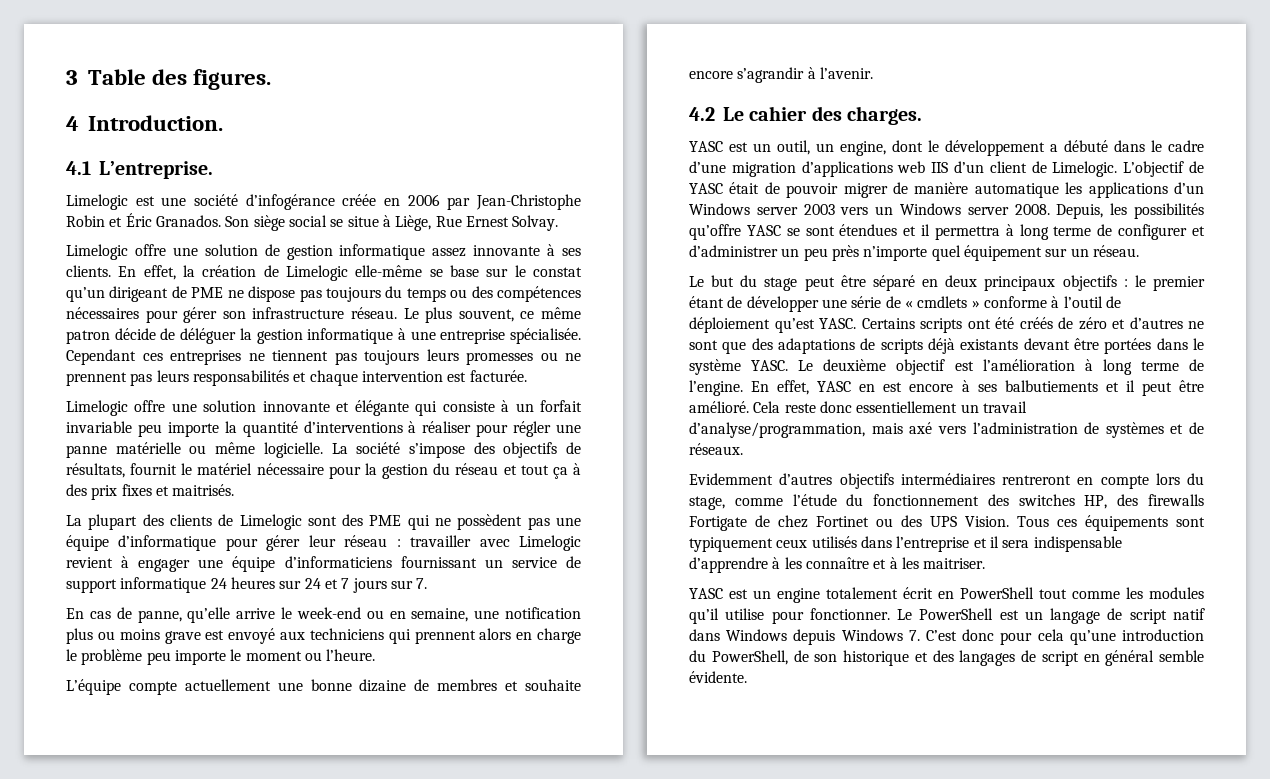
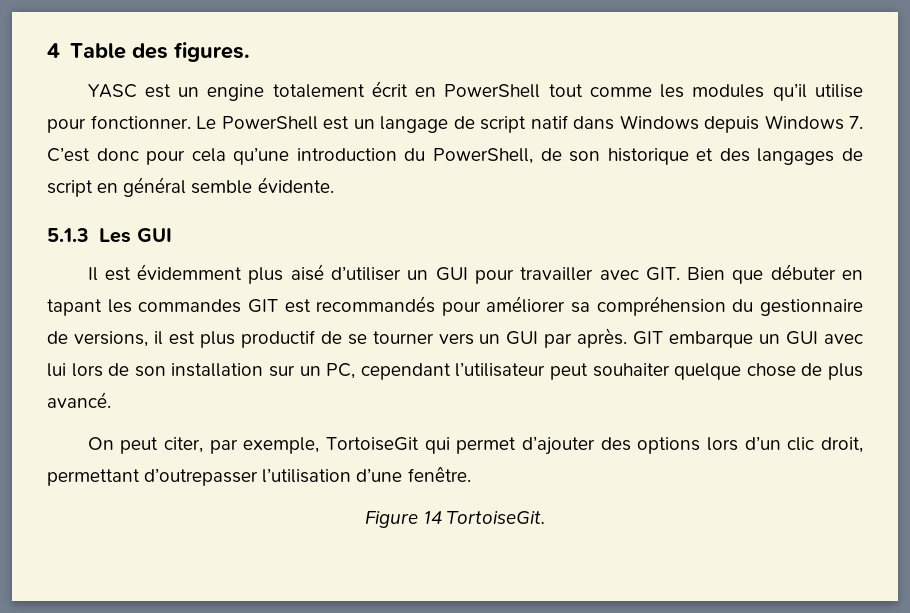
[66,70,78,85] 3 -> [47,43,60,58] 4
[66,115,223,131] [66,161,213,179] [66,194,581,210] [66,213,559,231] [66,244,581,260] [66,265,582,281] [66,286,581,302] [66,307,582,323] [66,328,581,344] [66,349,581,365] [66,370,527,386] [66,400,582,416] [66,421,581,437] [66,442,581,458] [66,463,581,479] [66,484,235,500] [66,514,582,530] [66,535,582,551] [66,556,581,572] [66,577,428,593] [66,607,581,623] [66,628,581,644] [66,649,376,665] [66,679,582,695] [689,67,873,83] [689,106,923,125] [689,140,1204,156] [689,161,1204,177] [689,182,1204,198] [689,203,1204,219] [689,224,1205,240] [689,245,1139,261] [689,275,1205,291] [689,296,1121,312] [689,317,1204,333] [689,338,1204,354] [689,359,1204,375] [689,380,1205,396] [689,401,1027,413] [689,422,1204,438] [689,443,743,455] [689,473,1204,489] [689,494,1204,510] [689,515,1205,531] [689,536,1122,552] [689,557,986,573] // 4 Introduction. // 4.1 L’entreprise. // Limelogic est une société d’infogérance créée en 2006 par Jean-Christophe Robin et Éric Granados. Son siège social se situe à Liège, Rue Ernest Solvay. // Limelogic offre une solution de gestion informatique assez innovante à ses clients. En effet, la création de Limelogic elle-même se base sur le constat qu’un dirigeant de PME ne dispose pas toujours du temps ou des compétences nécessaires pour gérer son infrastructure réseau. Le plus souvent, ce même patron décide de déléguer la gestion informatique à une entreprise spécialisée. Cependant ces entreprises ne tiennent pas toujours leurs promesses ou ne prennent pas leurs responsabilités et chaque intervention est facturée. // Limelogic offre une solution innovante et élégante qui consiste à un forfait invariable peu importe la quantité d’interventions à réaliser pour régler une panne matérielle ou même logicielle. La société s’impose des objectifs de résultats, fournit le matériel nécessaire pour la gestion du réseau et tout ça à des prix fixes et maitrisés. // La plupart des clients de Limelogic sont des PME qui ne possèdent pas une équipe d’informatique pour gérer leur réseau : travailler avec Limelogic revient à engager une équipe d’informaticiens fournissant un service de support informatique 24 heures sur 24 et 7 jours sur 7. // En cas de panne, qu’elle arrive le week-end ou en semaine, une notification plus ou moins grave est envoyé aux techniciens qui prennent alors en charge le problème peu importe le moment ou l’heure. // L’équipe compte actuellement une bonne dizaine de membres et souhaite encore s’agrandir à l’avenir. // 4.2 Le cahier des charges. // YASC est un outil, un engine, dont le développement a débuté dans le cadre d’une migration d’applications web IIS d’un client de Limelogic. L’objectif de YASC était de pouvoir migrer de manière automatique les applications d’un Windows server 2003 vers un Windows server 2008. Depuis, les possibilités qu’offre YASC se sont étendues et il permettra à long terme de configurer et d’administrer un peu près n’importe quel équipement sur un réseau. // Le but du stage peut être séparé en deux principaux objectifs : le premier étant de développer une série de « cmdlets » conforme à l’outil de déploiement qu’est YASC. Certains scripts ont été créés de zéro et d’autres ne sont que des adaptations de scripts déjà existants devant être portées dans le système YASC. Le deuxième objectif est l’amélioration à long terme de l’engine. En effet, YASC en est encore à ses balbutiements et il peut être amélioré. Cela reste donc essentiellement un travail d’analyse/programmation, mais axé vers l’administration de systèmes et de réseaux. // Evidemment d’autres objectifs intermédiaires rentreront en compte lors du stage, comme l’étude du fonctionnement des switches HP, des firewalls Fortigate de chez Fortinet ou des UPS Vision. Tous ces équipements sont typiquement ceux utilisés dans l’entreprise et il sera indispensable d’apprendre à les connaître et à les maitriser. -> (250, 52) none
(747, 677) none -> [47,228,172,243] [87,264,863,284] [47,296,863,316] [47,328,864,348] [47,362,864,380] [47,392,111,408] [87,436,863,455] [47,466,471,486] [365,511,545,528] // 5.1.3 Les GUI // Il est évidemment plus aisé d’utiliser un GUI pour travailler avec GIT. Bien que débuter en tapant les commandes GIT est recommandés pour améliorer sa compréhension du gestionnaire de versions, il est plus productif de se tourner vers un GUI par après. GIT embarque un GUI avec lui lors de son installation sur un PC, cependant l’utilisateur peut souhaiter quelque chose de plus avancé. // On peut citer, par exemple, TortoiseGit qui permet d’ajouter des options lors d’un clic droit, permettant d’outrepasser l’utilisation d’une fenêtre. // Figure 14 TortoiseGit.

